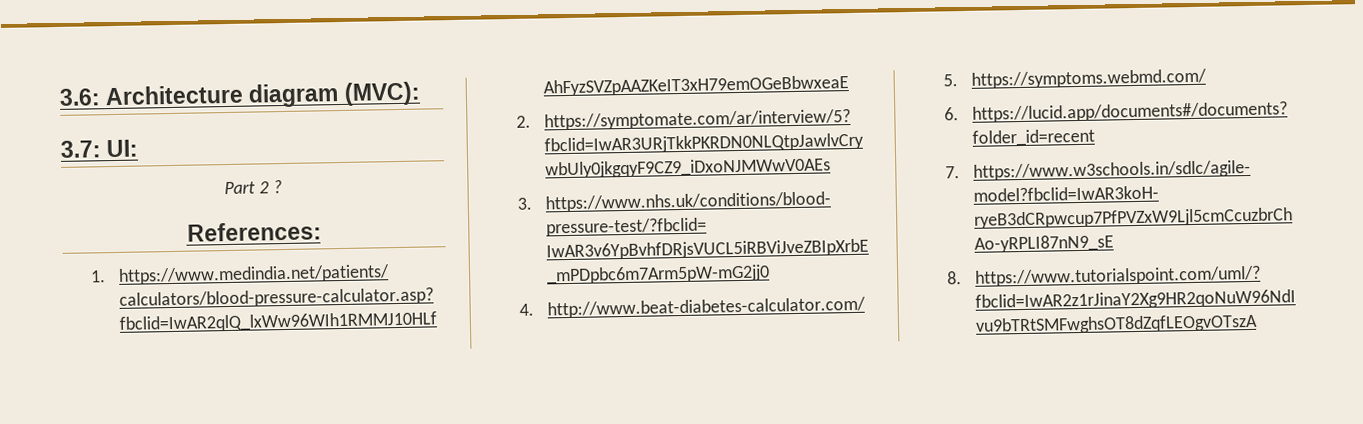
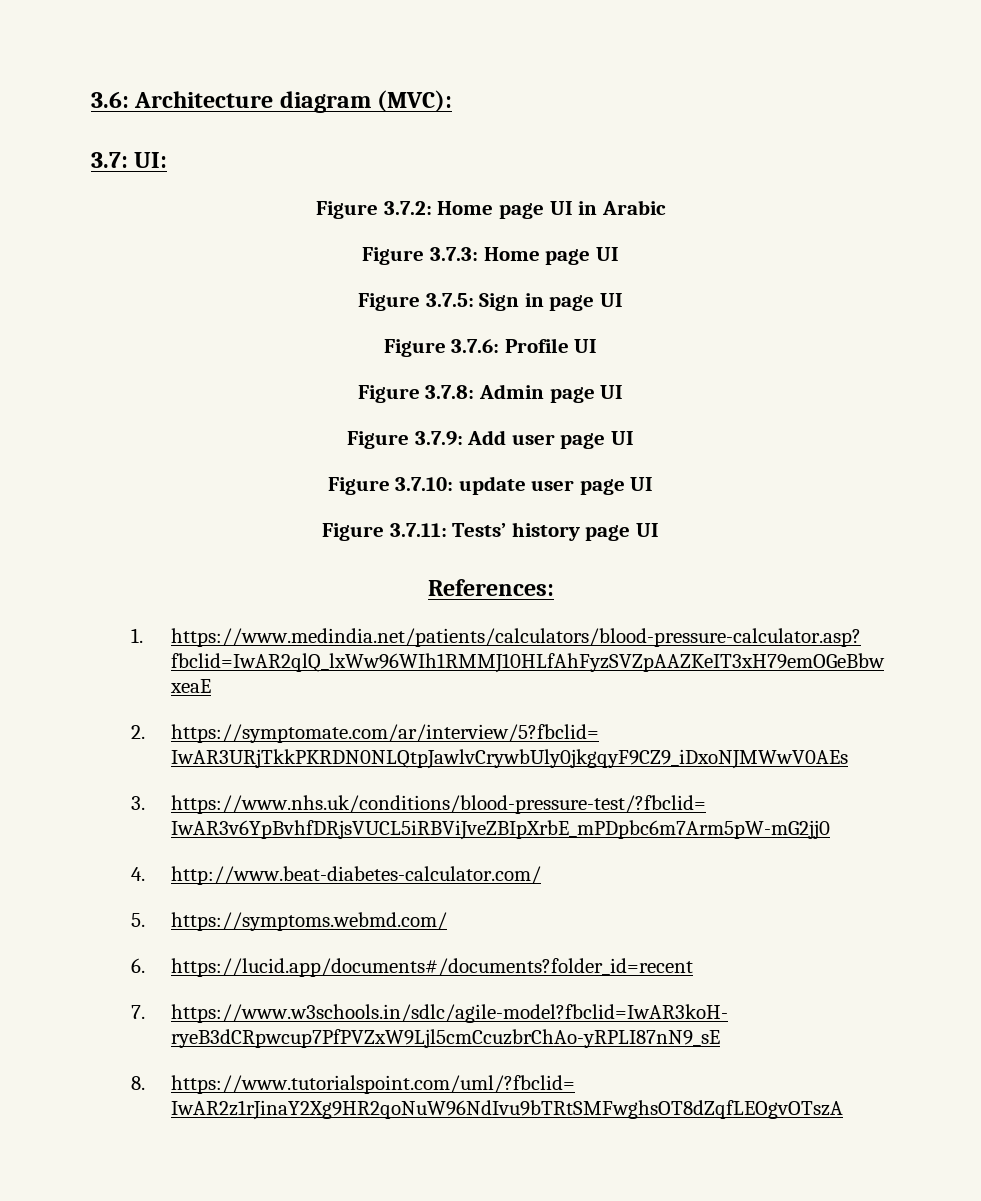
[224,180,282,195] Part 2 ? -> [316,200,666,219] [362,247,619,265] [358,293,623,311] [383,338,598,357] [357,384,624,403] [347,430,634,449] [327,476,654,495] [322,522,659,541] Figure 3.7.2: Home page UI in Arabic // Figure 3.7.3: Home page UI // Figure 3.7.5: Sign in page UI // Figure 3.7.6: Profile UI // Figure 3.7.8: Admin page UI // Figure 3.7.9: Add user page UI // Figure 3.7.10: update user page UI // Figure 3.7.11: Tests’ history page UI

